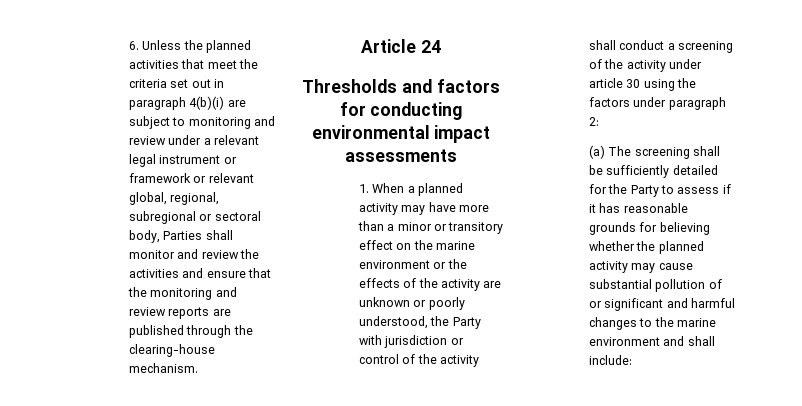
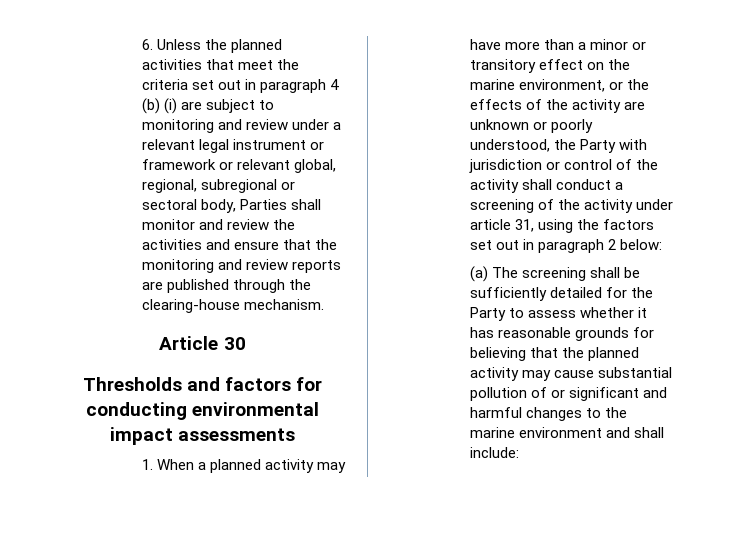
[189,96,225,110] 4(b)(i) -> [329,79,339,90] [141,98,177,114] 4 (b) (i)
[420,40,441,53] 24 -> [223,337,246,350] 30
[358,260,430,269] environment -> [518,79,605,92] environment,
[626,79,641,88] 30 -> [514,219,534,232] 31,
[633,97,726,110] [588,117,599,126] under paragraph 2: -> [469,239,662,253] set out in paragraph 2 below:
[722,184,731,194] if -> [579,307,634,318] whether
[588,241,635,251] whether -> [529,347,558,358] that

